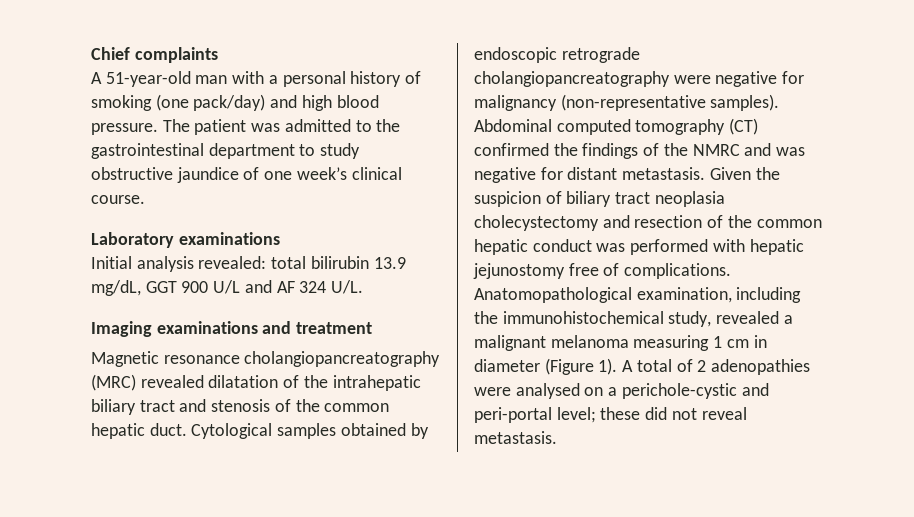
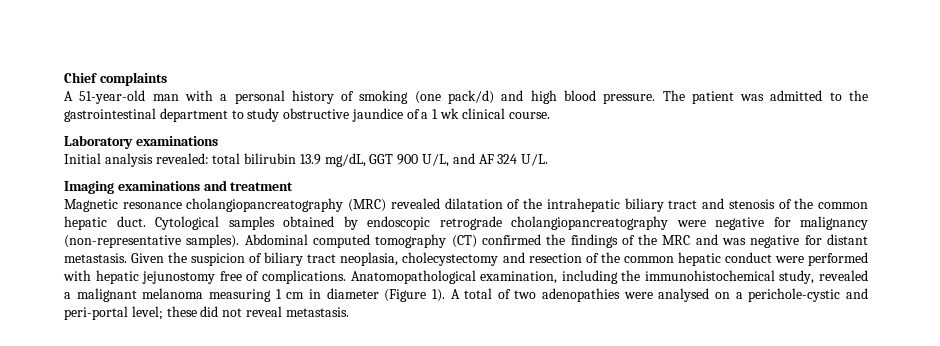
[193,94,266,111] pack/day) -> [448,90,495,104] pack/d)
[264,167,347,180] one week’s -> [421,108,460,119] a 1 wk
[213,280,241,294] U/L -> [422,154,450,167] U/L,
[692,144,740,156] NMRC -> [662,235,691,245] MRC
[654,191,725,207] neoplasia -> [340,252,399,266] neoplasia,
[596,243,626,252] was -> [774,256,804,263] were
[697,360,707,372] 2 -> [514,290,537,299] two

